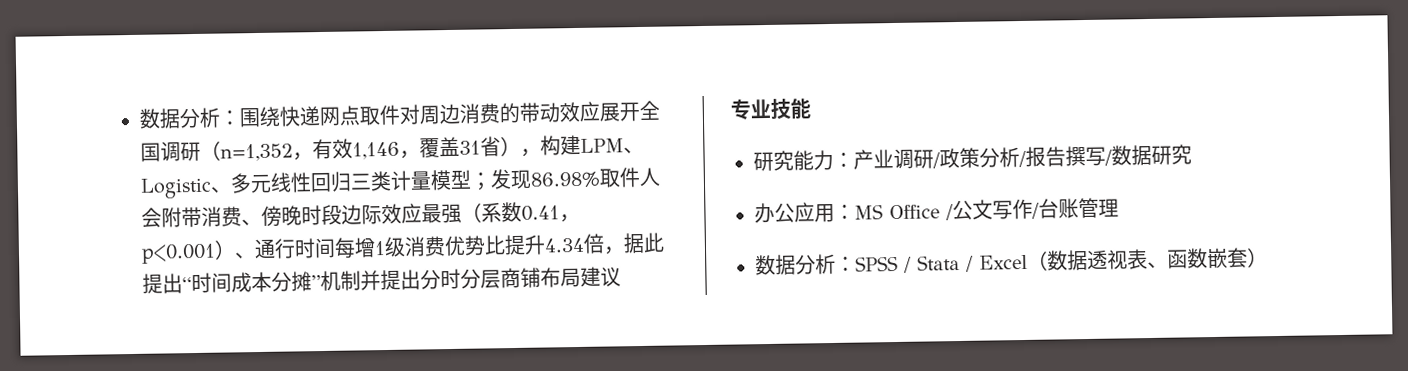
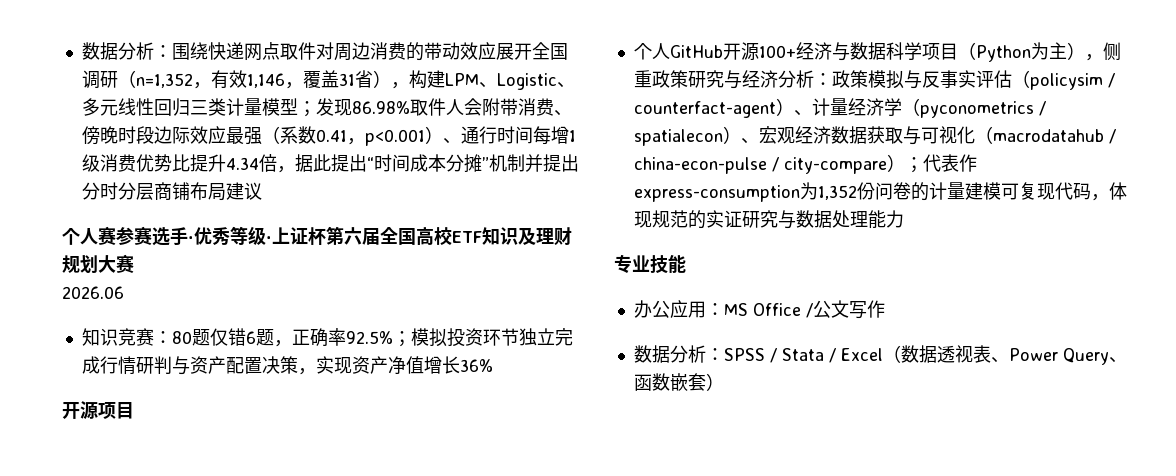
[730,98,811,121] [753,144,1192,172] 专业技能 // 研究能力：产业调研/政策分析/报告撰写/数据研究 -> [62,226,572,246] [62,254,134,273] [62,286,124,299] [81,328,573,347] [81,356,493,375] [62,401,134,419] [633,42,1121,62] [633,70,1115,90] [633,98,1046,118] [633,126,1116,146] [633,154,977,174] [633,182,1127,202] [633,210,904,229] [614,254,686,274] 个人赛参赛选手·优秀等级·上证杯第六届全国高校ETF知识及理财规划大赛 // 2026.06 // 知识竞赛：80题仅错6题，正确率92.5%；模拟投资环节独立完成行情研判与资产配置决策，实现资产净值增长36% // 开源项目 // 个人GitHub开源100+经济与数据科学项目（Python为主），侧重政策研究与经济分析：政策模拟与反事实评估（policysim / counterfact-agent）、计量经济学（pyconometrics / spatialecon）、宏观经济数据获取与可视化（macrodatahub / china-econ-pulse / city-compare）；代表作express-consumption为1,352份问卷的计量建模可复现代码，体现规范的实证研究与数据处理能力 // 专业技能
[1031,197,1119,219] /台账管理 -> (885, 309) none
(1168, 265) none -> [1008,348,1127,365] Power Query、

